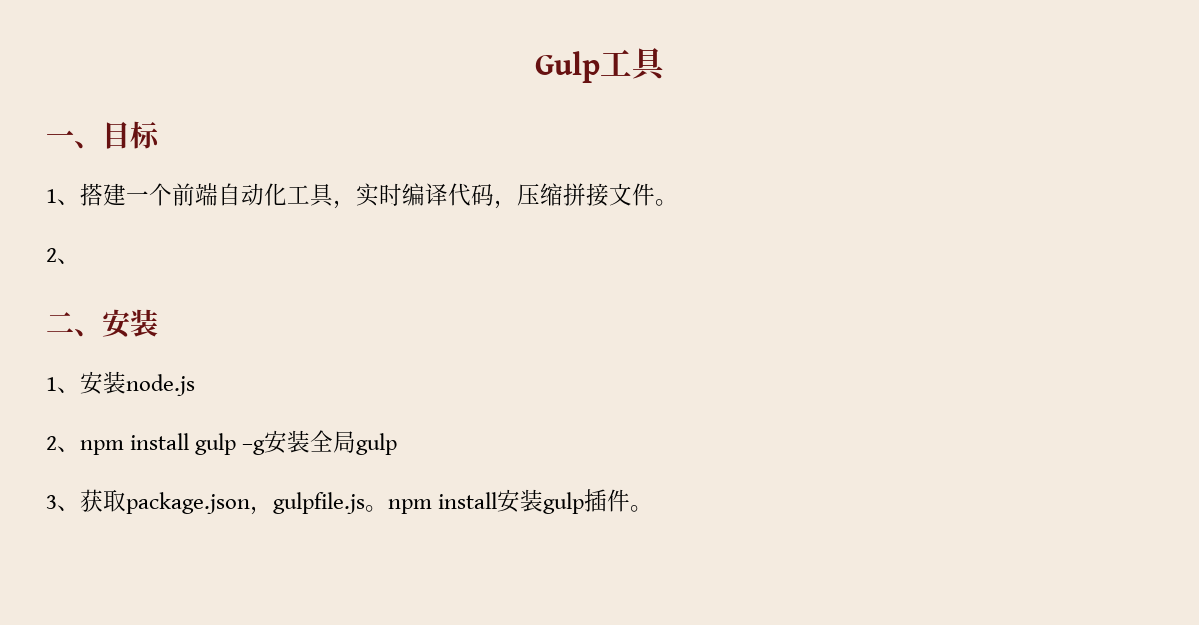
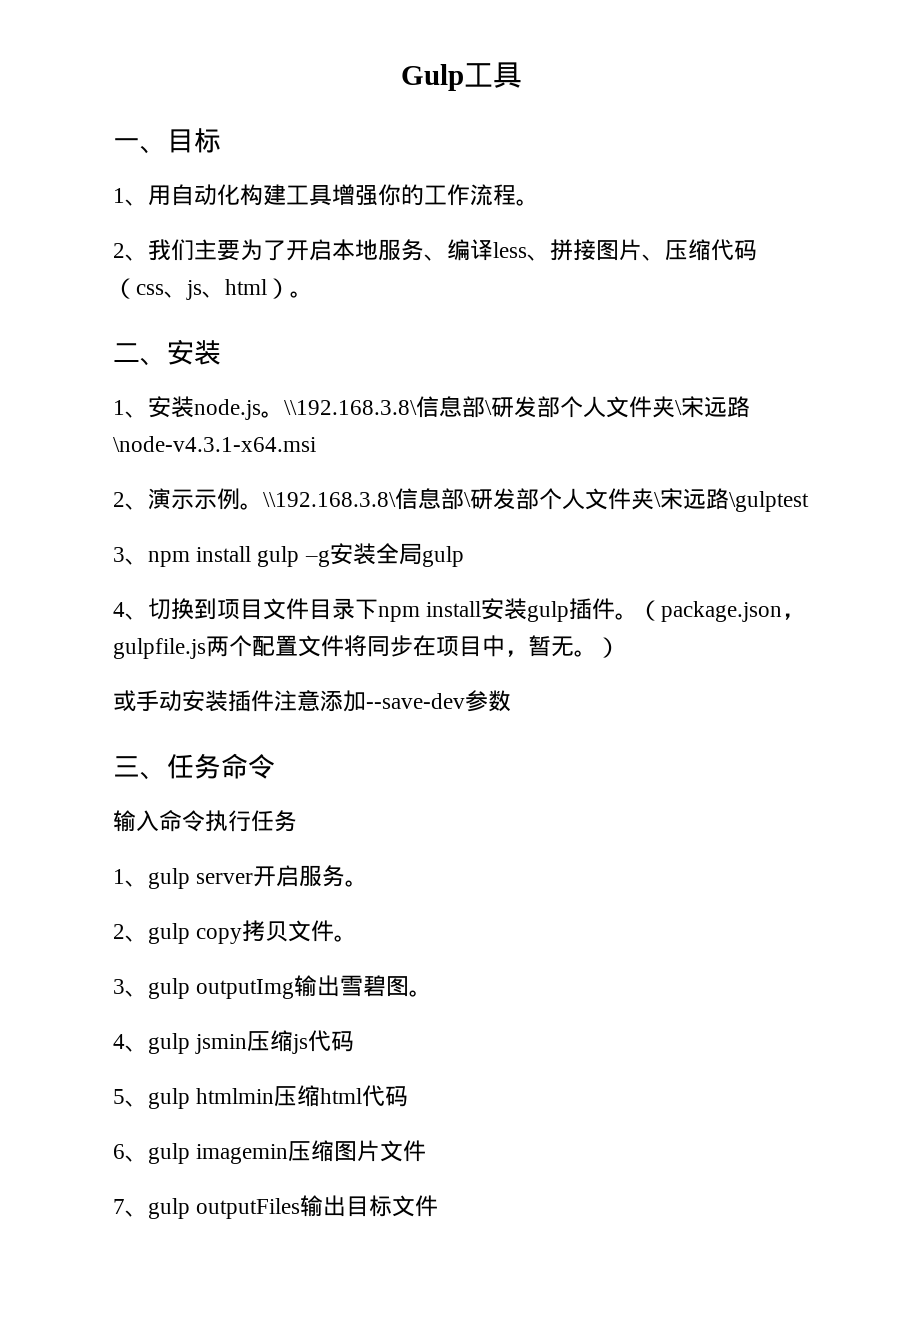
[80,183,678,209] [46,248,80,264] 搭建一个前端自动化工具，实时编译代码，压缩拼接文件。 // 2、 -> [148,184,539,206] [113,239,757,261] [113,278,313,300] 用自动化构建工具增强你的工作流程。 // 2、我们主要为了开启本地服务、编译less、拼接图片、压缩代码（css、js、html）。
[46,436,57,450] // 2 -> [261,396,750,418] [113,436,316,452] [113,488,809,512] [113,547,125,562] 。\\192.168.3.8\信息部\研发部个人文件夹\宋远路\node-v4.3.1-x64.msi // 2、演示示例。\\192.168.3.8\信息部\研发部个人文件夹\宋远路\gulptest // 3
[46,489,388,515] 3、获取package.json，gulpfile.js。 -> [113,598,378,620] 4、切换到项目文件目录下
(654, 508) none -> [638,600,806,622] [113,635,620,659] [113,690,511,712] [113,753,275,780] [113,810,297,832] [113,865,369,889] [113,920,358,944] [113,975,433,999] [113,1030,355,1054] [113,1085,409,1109] [113,1140,427,1164] [113,1195,439,1219] （package.json，gulpfile.js两个配置文件将同步在项目中，暂无。） // 或手动安装插件注意添加--save-dev参数 // 三、任务命令 // 输入命令执行任务 // 1、gulp server开启服务。 // 2、gulp copy拷贝文件。 // 3、gulp outputImg输出雪碧图。 // 4、gulp jsmin压缩js代码 // 5、gulp htmlmin压缩html代码 // 6、gulp imagemin压缩图片文件 // 7、gulp outputFiles输出目标文件

